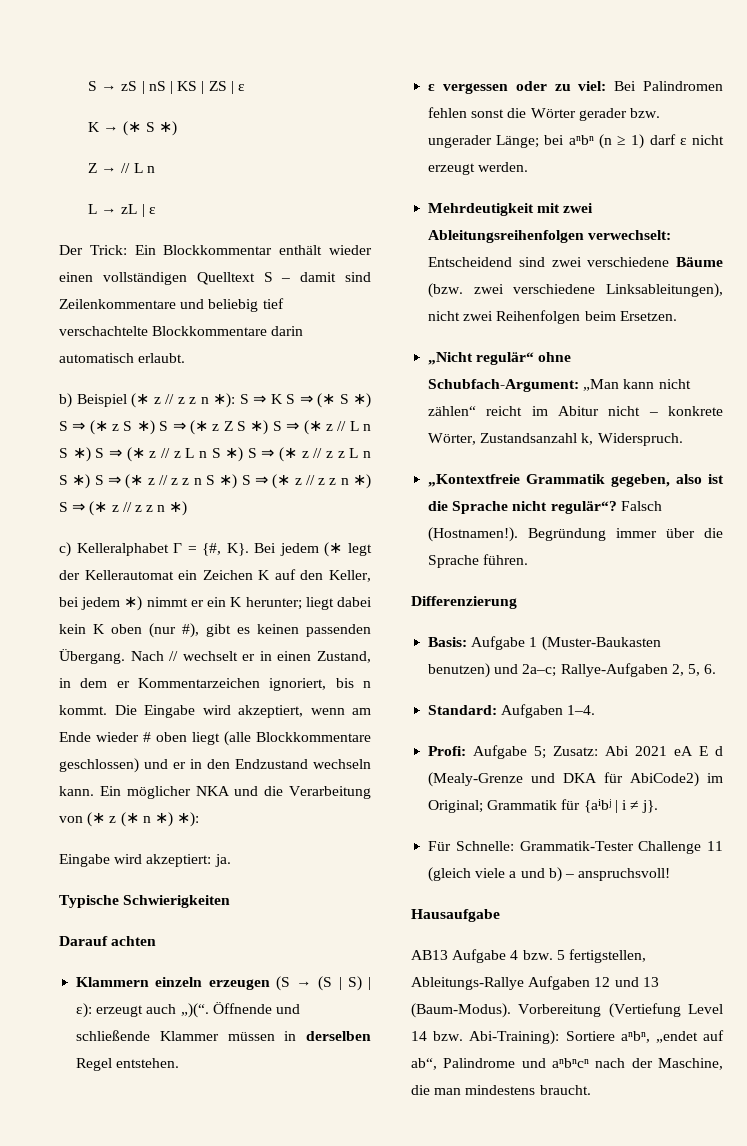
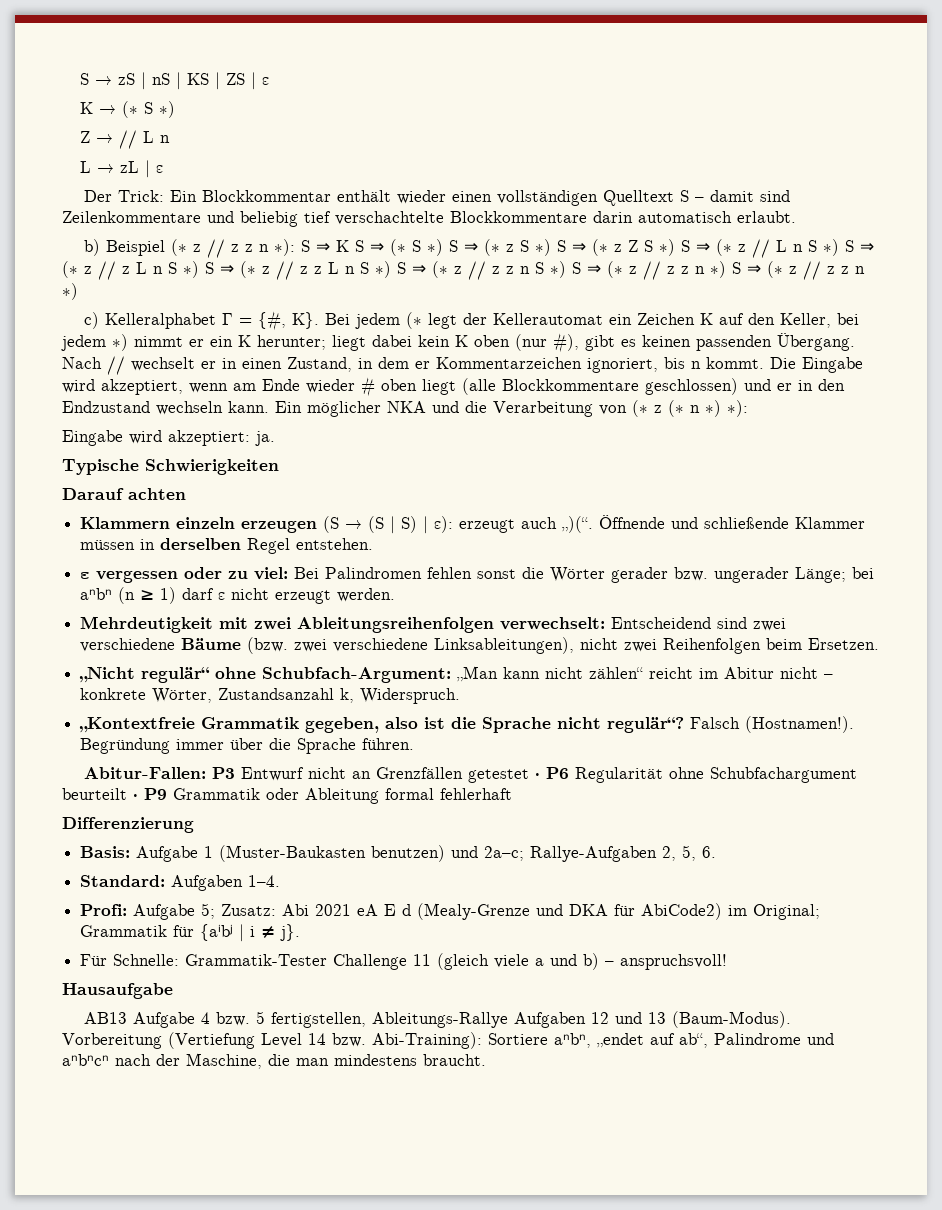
(529, 559) none -> [83,767,857,783] [62,788,512,804] // Abitur-Fallen: P3 Entwurf nicht an Grenzfällen getestet · P6 Regularität ohne Schubfachargument beurteilt · P9 Grammatik oder Ableitung formal fehlerhaft

